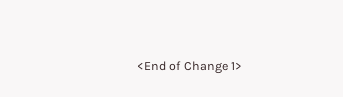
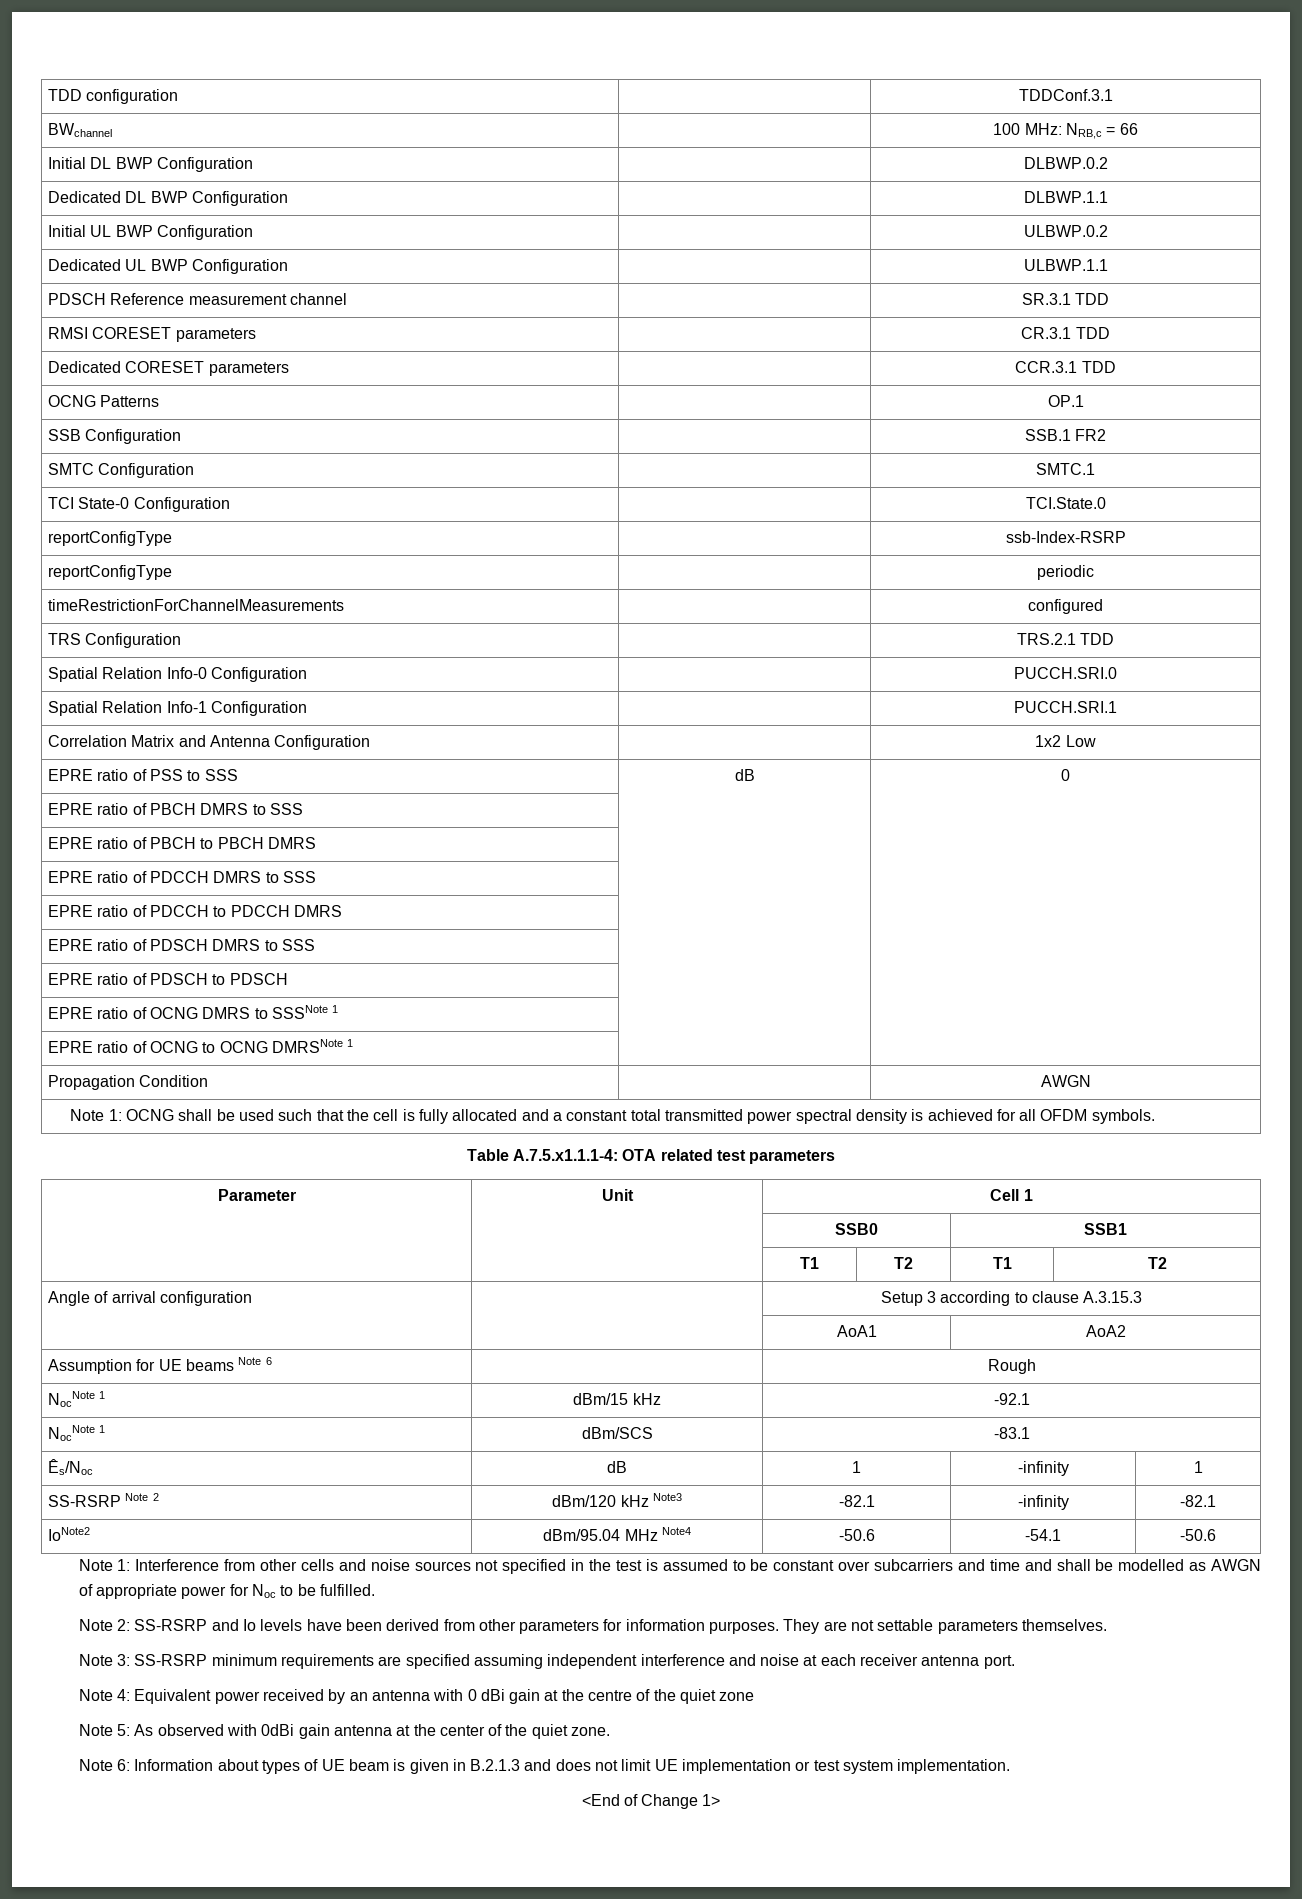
(136, 66) none -> [47,89,179,104] [1018,89,1113,101] [47,123,112,137] [993,123,1138,139] [47,157,253,172] [1023,157,1108,169] [47,191,288,206] [1023,191,1108,203] [47,225,253,240] [1023,225,1108,237] [47,259,288,274] [1023,259,1108,271] [47,293,347,305] [1021,293,1110,305] [47,327,256,342] [1021,327,1110,339] [47,361,289,376] [1015,361,1116,373] [47,395,160,407] [1047,395,1084,407] [47,429,182,444] [1024,429,1107,441] [47,463,195,478] [1036,463,1095,475] [47,497,230,512] [1025,497,1106,509] [47,531,172,546] [1005,531,1126,543] [47,565,172,580] [1037,565,1094,580] [47,599,344,611] [1028,599,1103,614] [47,633,182,648] [1016,633,1115,645] [47,667,307,682] [1014,667,1117,679] [47,701,307,716] [1014,701,1117,713] [47,735,371,750] [1035,735,1096,747] [47,769,238,781] [734,769,755,781] [1061,769,1070,781] [47,803,303,815] [47,837,316,849] [47,871,316,883] [47,905,342,917] [47,939,315,951] [47,973,288,985] [47,1005,339,1019] [47,1039,354,1053] [47,1075,209,1090] [1040,1075,1091,1087] [70,1109,1155,1124] [466,1149,836,1164] [217,1189,296,1201] [601,1189,634,1201] [990,1189,1033,1201] [835,1223,879,1235] [1084,1223,1127,1235] [800,1257,820,1269] [894,1257,914,1269] [992,1257,1012,1269] [1147,1257,1167,1269] [47,1291,252,1306] [880,1291,1143,1306] [836,1325,877,1337] [1085,1325,1126,1337] [47,1357,272,1374] [987,1359,1036,1374] [47,1391,106,1407] [573,1393,661,1405] [993,1393,1030,1405] [47,1425,106,1441] [581,1427,653,1439] [993,1427,1030,1439] [47,1459,93,1475] [607,1461,628,1473] [852,1461,862,1473] [1017,1461,1069,1476] [1193,1461,1203,1473] [47,1493,159,1507] [552,1493,682,1507] [838,1495,875,1507] [1017,1495,1069,1510] [1180,1495,1216,1507] [47,1527,90,1541] [543,1527,691,1541] [838,1529,875,1541] [1025,1529,1061,1541] [1180,1529,1216,1541] [78,1559,1261,1574] [78,1584,375,1599] [78,1619,1108,1634] [78,1654,1015,1669] [78,1689,755,1704] [78,1724,611,1739] [78,1759,1011,1774] TDD configuration | | TDDConf.3.1 // BWchannel | | 100 MHz: NRB,c = 66 // Initial DL BWP Configuration | | DLBWP.0.2 // Dedicated DL BWP Configuration | | DLBWP.1.1 // Initial UL BWP Configuration | | ULBWP.0.2 // Dedicated UL BWP Configuration | | ULBWP.1.1 // PDSCH Reference measurement channel | | SR.3.1 TDD // RMSI CORESET parameters | | CR.3.1 TDD // Dedicated CORESET parameters | | CCR.3.1 TDD // OCNG Patterns | | OP.1 // SSB Configuration | | SSB.1 FR2 // SMTC Configuration | | SMTC.1 // TCI State-0 Configuration | | TCI.State.0 // reportConfigType | | ssb-Index-RSRP // reportConfigType | | periodic // timeRestrictionForChannelMeasurements | | configured // TRS Configuration | | TRS.2.1 TDD // Spatial Relation Info-0 Configuration | | PUCCH.SRI.0 // Spatial Relation Info-1 Configuration | | PUCCH.SRI.1 // Correlation Matrix and Antenna Configuration | | 1x2 Low // EPRE ratio of PSS to SSS | dB | 0 // EPRE ratio of PBCH DMRS to SSS | | // EPRE ratio of PBCH to PBCH DMRS | | // EPRE ratio of PDCCH DMRS to SSS | | // EPRE ratio of PDCCH to PDCCH DMRS | | // EPRE ratio of PDSCH DMRS to SSS | | // EPRE ratio of PDSCH to PDSCH | | // EPRE ratio of OCNG DMRS to SSSNote 1 | | // EPRE ratio of OCNG to OCNG DMRSNote 1 | | // Propagation Condition | | AWGN // Note 1: OCNG shall be used such that the cell is fully allocated and a constant total transmitted power spectral density is achieved for all OFDM symbols. // Table A.7.5.x1.1.1-4: OTA related test parameters // Parameter | Unit | Cell 1 // | | SSB0 | SSB1 // | | T1 | T2 | T1 | T2 // Angle of arrival configuration | | Setup 3 according to clause A.3.15.3 // | | AoA1 | AoA2 // Assumption for UE beams Note 6 | | Rough // NocNote 1 | dBm/15 kHz | -92.1 // NocNote 1 | dBm/SCS | -83.1 // Ês/Noc | dB | 1 | -infinity | 1 // SS-RSRP Note 2 | dBm/120 kHz Note3 | -82.1 | -infinity | -82.1 // IoNote2 | dBm/95.04 MHz Note4 | -50.6 | -54.1 | -50.6 // Note 1: Interference from other cells and noise sources not specified in the test is assumed to be constant over subcarriers and time and shall be modelled as AWGN of appropriate power for Noc to be fulfilled. // Note 2: SS-RSRP and Io levels have been derived from other parameters for information purposes. They are not settable parameters themselves. // Note 3: SS-RSRP minimum requirements are specified assuming independent interference and noise at each receiver antenna port. // Note 4: Equivalent power received by an antenna with 0 dBi gain at the centre of the quiet zone // Note 5: As observed with 0dBi gain antenna at the center of the quiet zone. // Note 6: Information about types of UE beam is given in B.2.1.3 and does not limit UE implementation or test system implementation. //

